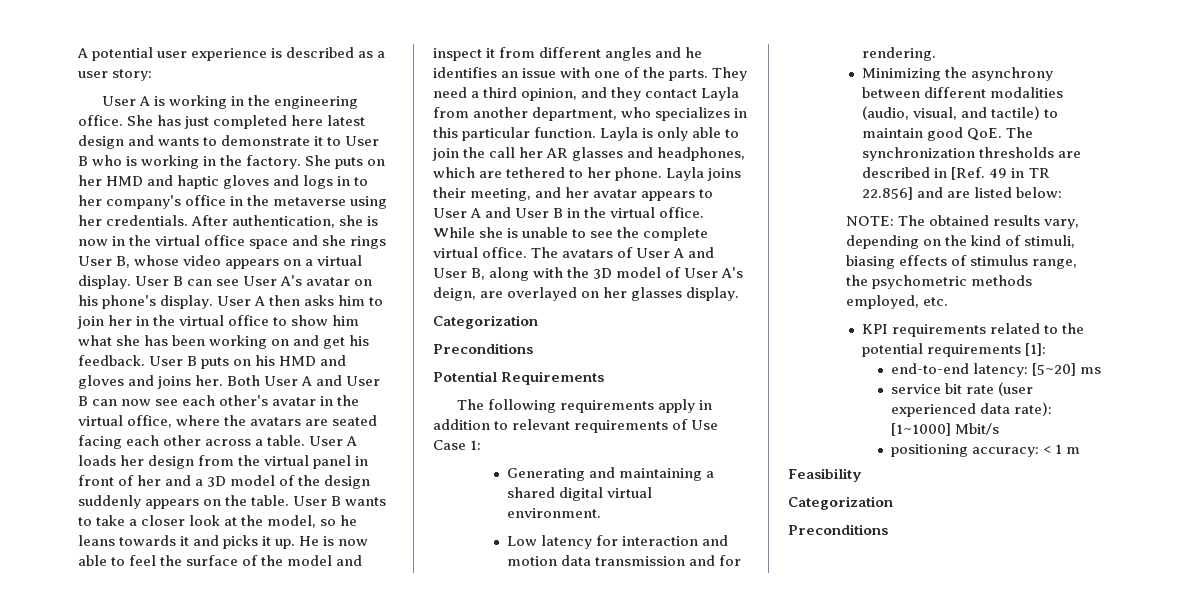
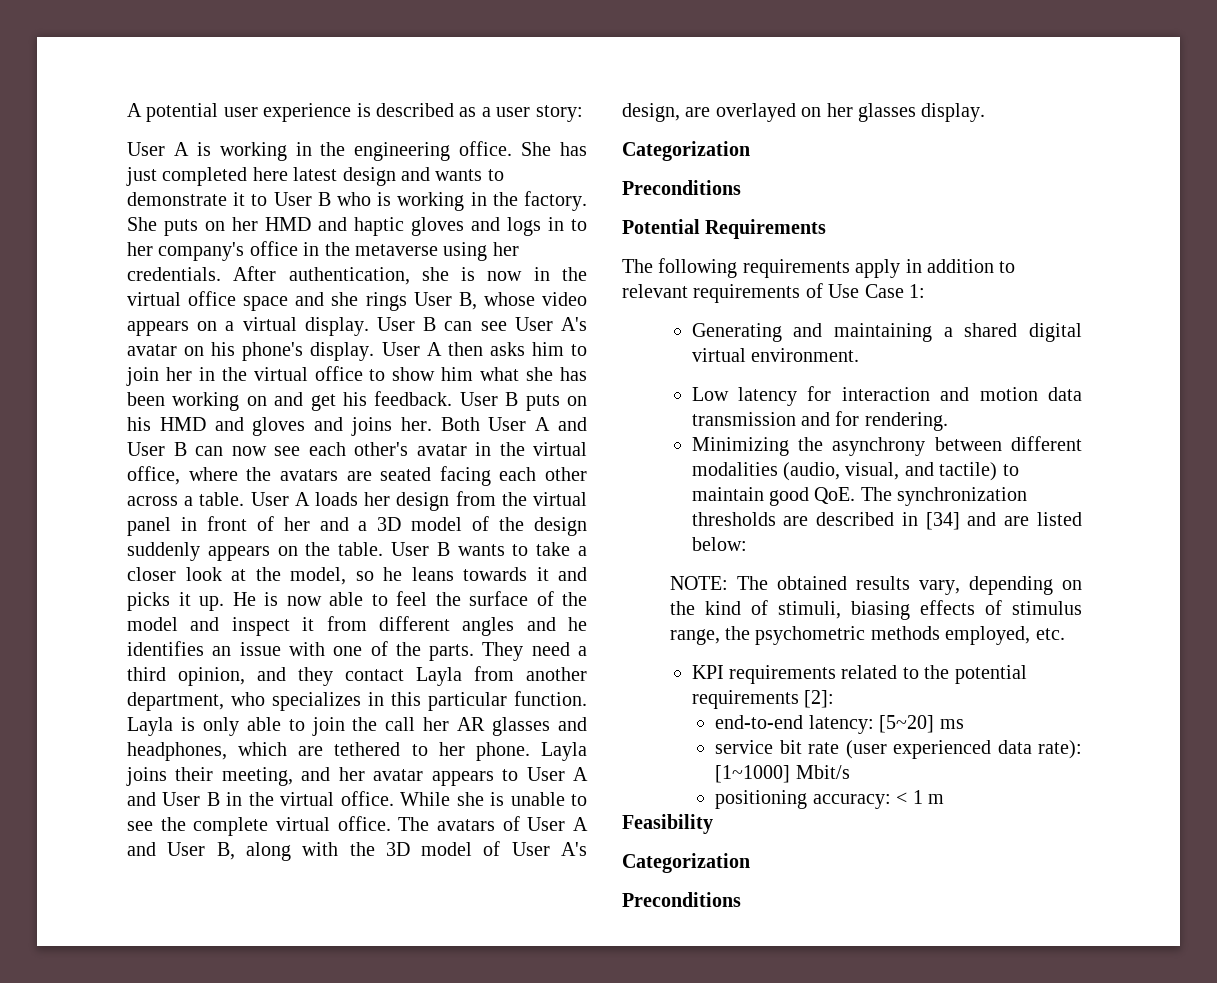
[433,287,476,301] deign, -> [622,103,680,122] design,
[951,167,1050,180] [862,187,914,200] [Ref. 49 in TR 22.856] -> [925,512,960,530] [34]
[1025,343,1047,356] [1]: -> [804,690,835,708] [2]:

